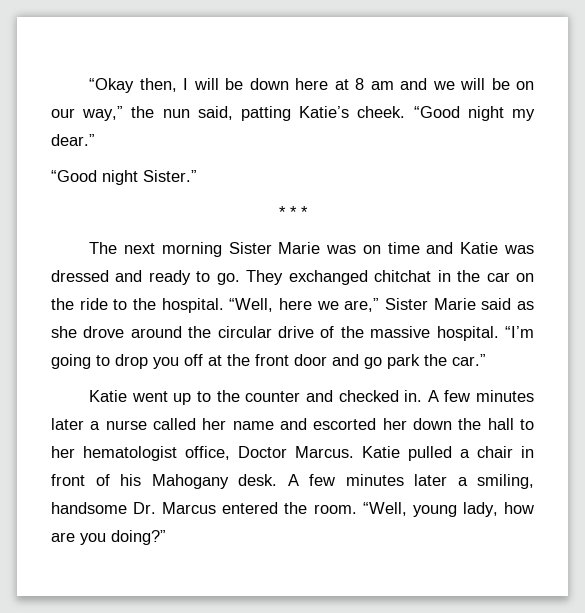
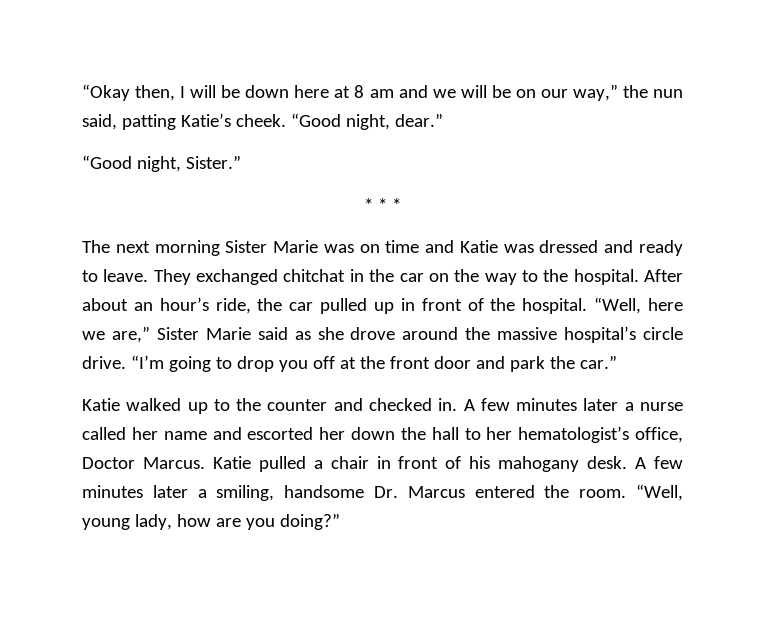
[467,106,535,121] night my -> [345,114,390,130] night,
[102,170,138,185] night -> [136,156,181,172] night,
[216,273,240,285] go. -> [103,269,149,282] leave.
[79,298,108,310] ride -> [484,273,517,285] way
(224, 305) none -> [643,269,683,282] [82,297,588,314] After about an hour’s ride, the car pulled up in front of the hospital.
[217,326,499,341] circular drive of the massive hospital. -> [497,326,684,343] [82,356,126,369] massive hospital’s circle drive.
[364,357,382,369] go -> (505, 362) none
[131,391,168,402] went -> [126,398,182,411] walked
[83,446,177,461] hematologist -> [518,426,630,443] hematologist’s
[151,474,229,489] Mahogany -> [498,456,580,472] mahogany

